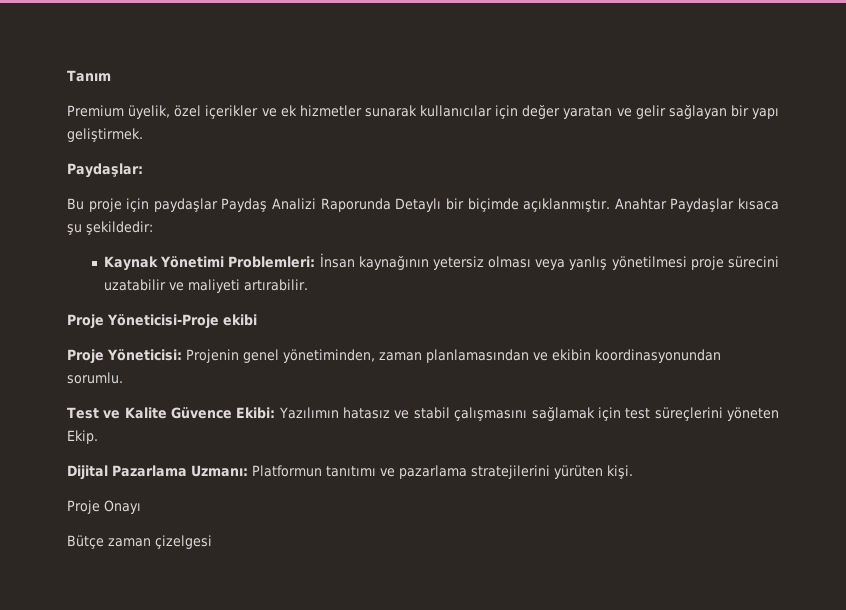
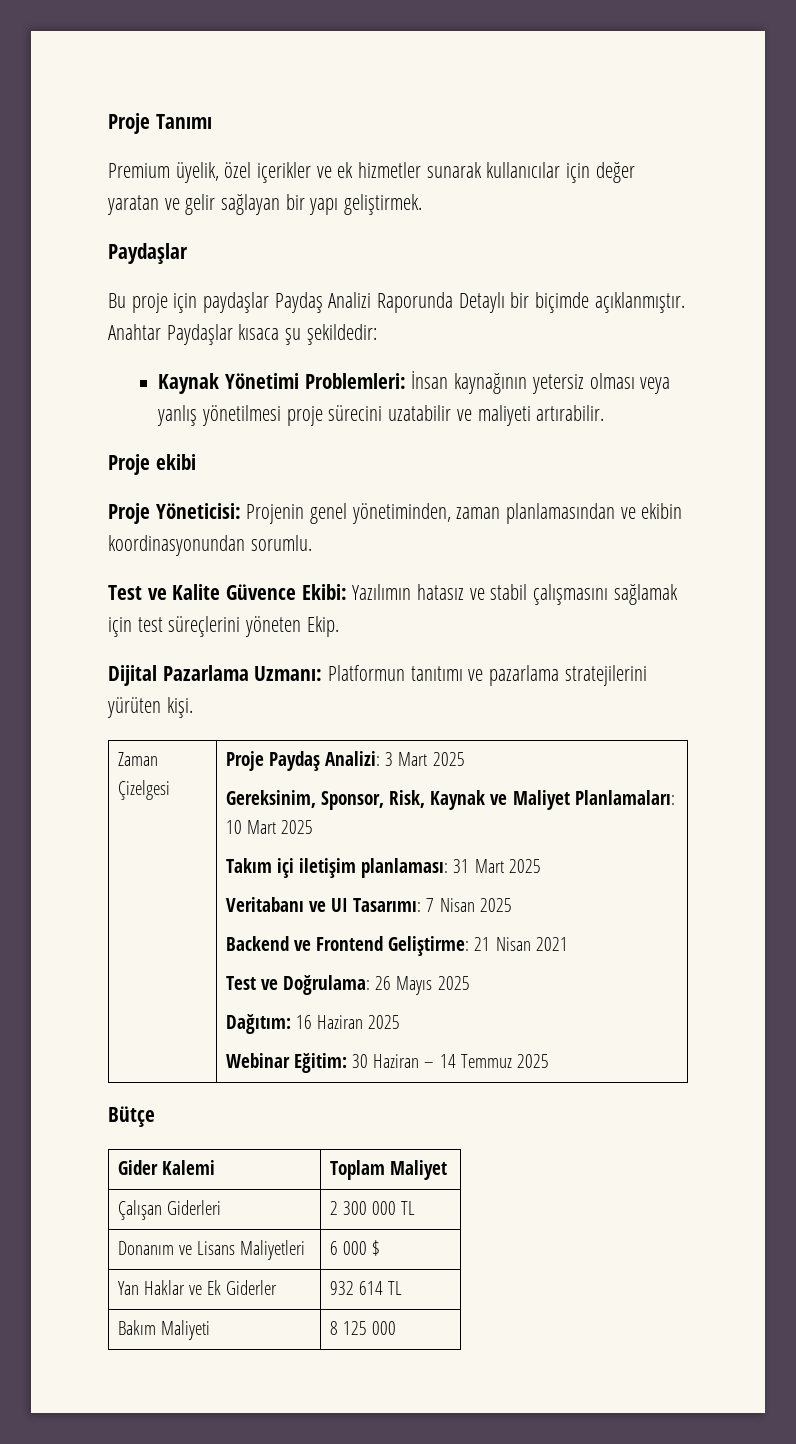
[67,70,111,82] Tanım -> [108,113,212,134] Proje Tanımı
[67,163,143,178] Paydaşlar: -> [108,243,188,264] Paydaşlar
[107,314,219,329] Yöneticisi-Proje -> (150, 464) none
[67,500,141,514] [67,535,212,549] // Proje Onayı // Bütçe zaman çizelgesi -> [117,752,158,766] [117,780,170,800] [225,751,465,771] [225,790,675,810] [225,820,314,834] [225,858,541,878] [225,897,512,912] [225,936,568,956] [225,975,470,995] [225,1014,401,1034] [225,1053,549,1073] [108,1106,155,1127] [117,1160,216,1175] [329,1160,448,1180] [117,1200,222,1220] [329,1201,416,1215] [117,1240,306,1260] [329,1240,381,1256] [117,1280,278,1295] [329,1281,403,1295] [117,1320,211,1340] [329,1321,397,1335] // Zaman Çizelgesi | Proje Paydaş Analizi: 3 Mart 2025 // Gereksinim, Sponsor, Risk, Kaynak ve Maliyet Planlamaları: 10 Mart 2025 // Takım içi iletişim planlaması: 31 Mart 2025 // Veritabanı ve UI Tasarımı: 7 Nisan 2025 // Backend ve Frontend Geliştirme: 21 Nisan 2021 // Test ve Doğrulama: 26 Mayıs 2025 // Dağıtım: 16 Haziran 2025 // Webinar Eğitim: 30 Haziran – 14 Temmuz 2025 // Bütçe // Gider Kalemi | Toplam Maliyet // Çalışan Giderleri | 2 300 000 TL // Donanım ve Lisans Maliyetleri | 6 000 $ // Yan Haklar ve Ek Giderler | 932 614 TL // Bakım Maliyeti | 8 125 000

